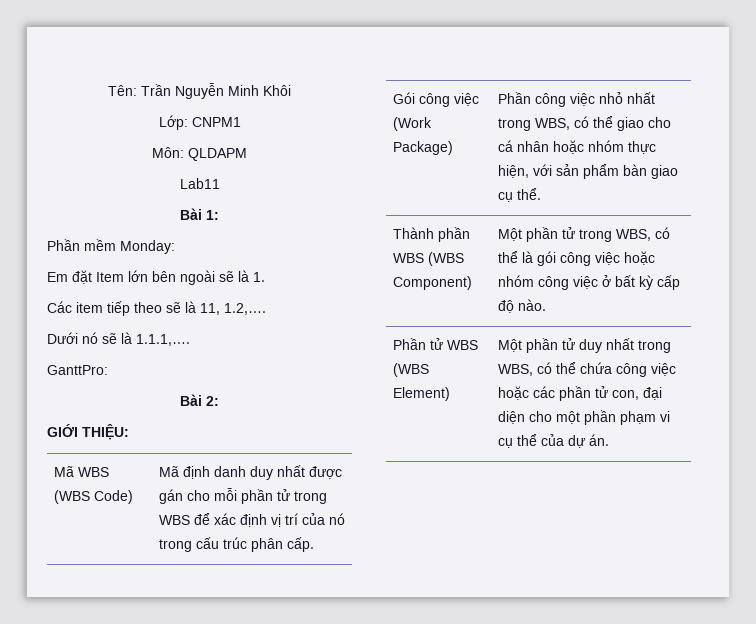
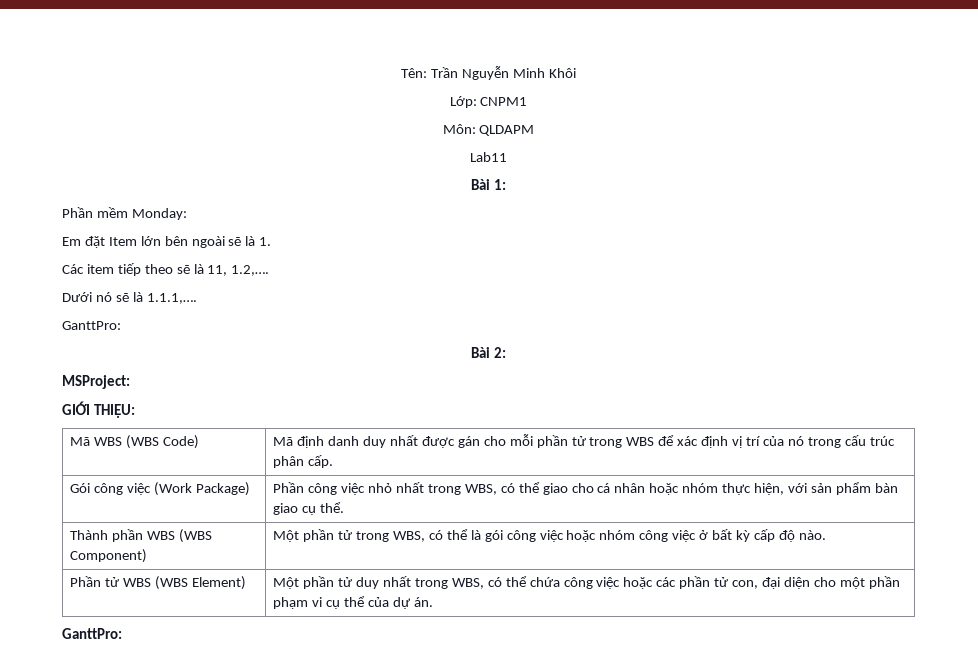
(219, 401) none -> [62,375,130,389] // MSProject:
(609, 440) none -> [62,628,122,639] // GanttPro:

